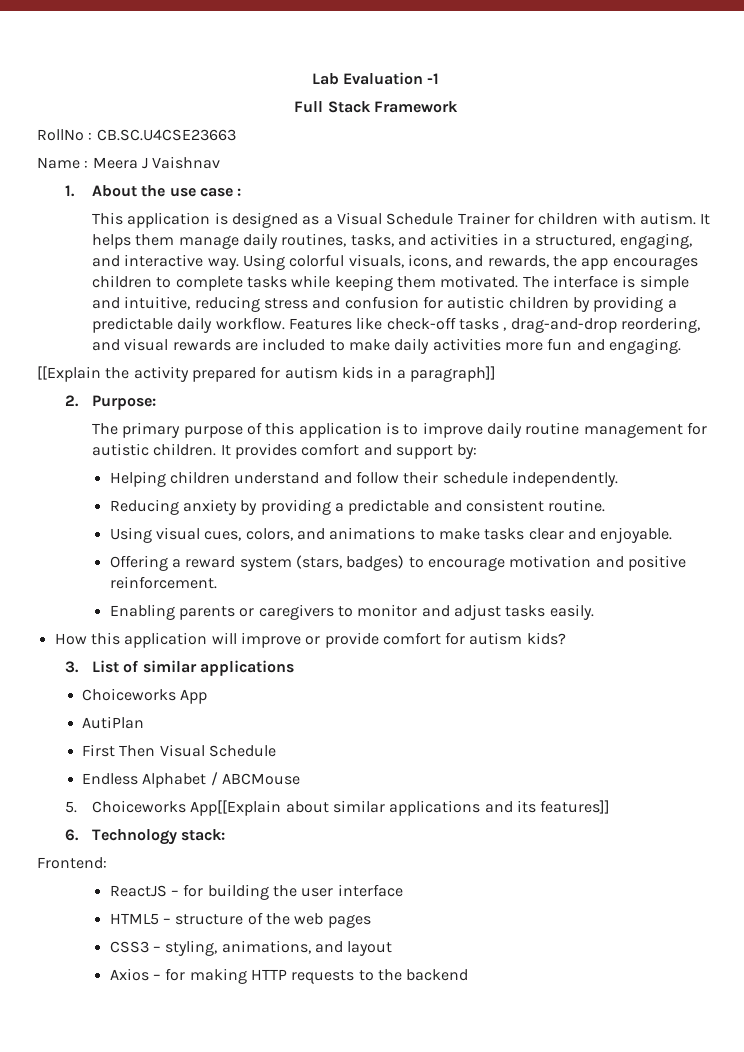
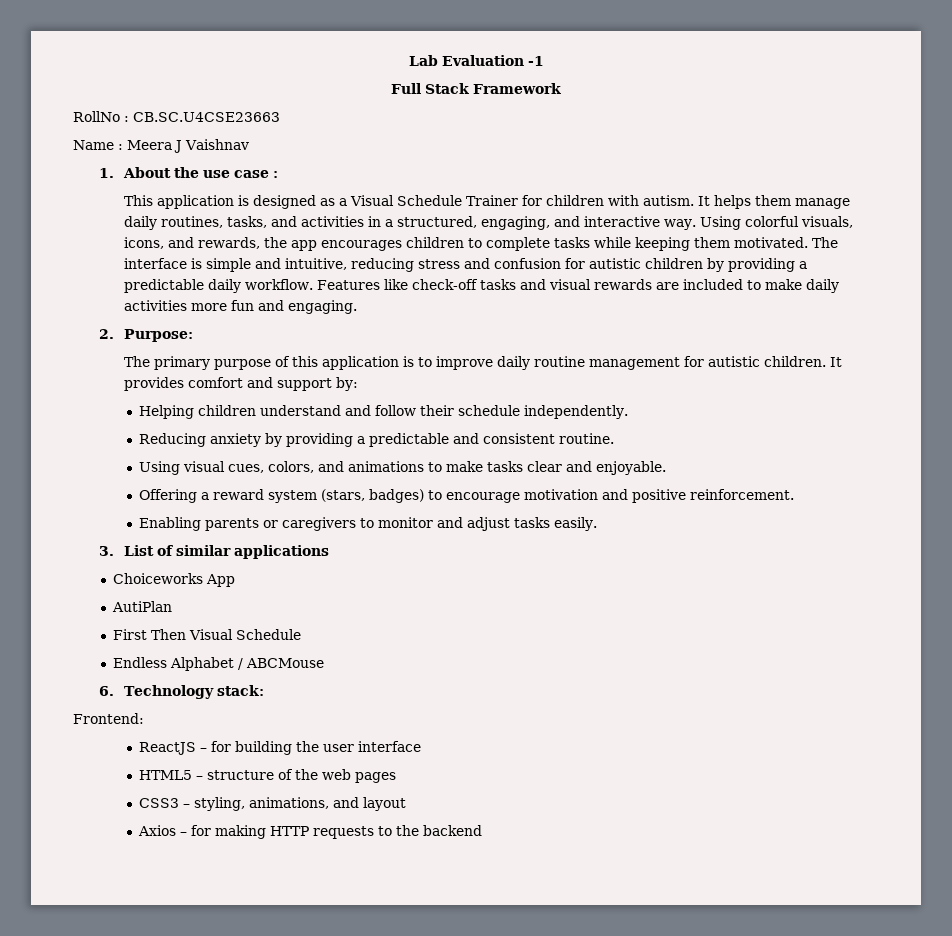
[503,317,701,333] , drag-and-drop reordering, -> (517, 284) none
[37,366,496,382] // [[Explain the activity prepared for autism kids in a paragraph]] -> (358, 307) none
[54,632,566,648] // How this application will improve or provide comfort for autism kids? -> (597, 524) none
[64,800,611,816] // 5. Choiceworks App[[Explain about similar applications and its features]] -> (325, 663) none

